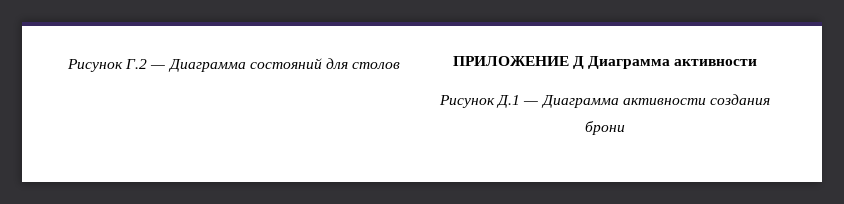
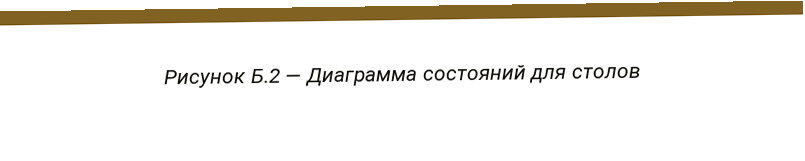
[66,59,148,72] Рисунок Г.2 -> [162,68,281,89] Рисунок Б.2
[452,56,758,69] [439,94,770,108] [585,121,625,135] // ПРИЛОЖЕНИЕ Д Диаграмма активности // Рисунок Д.1 — Диаграмма активности создания брони -> (642, 72) none

